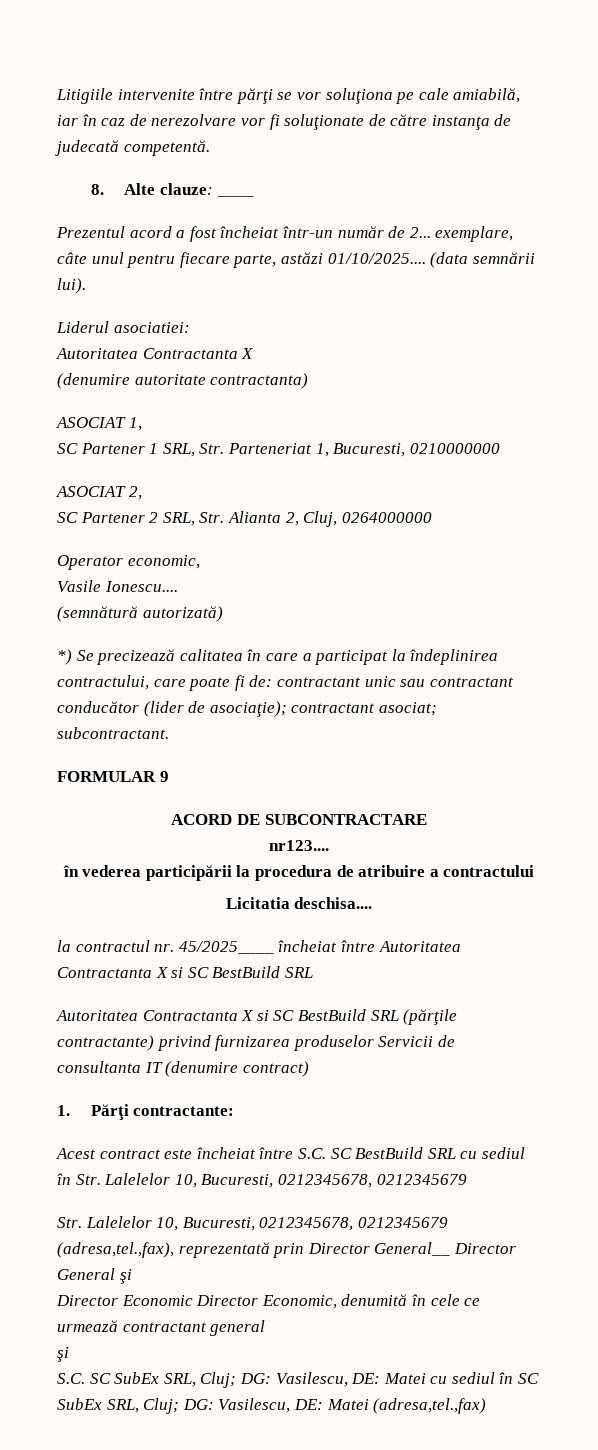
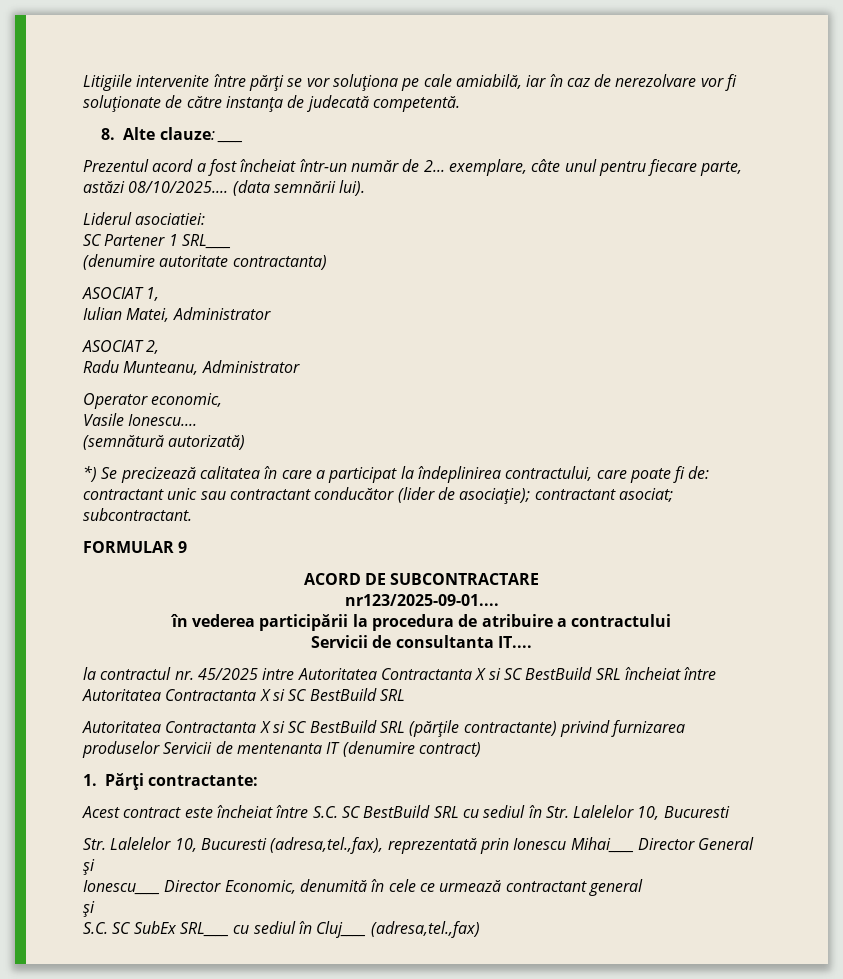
[327,253,426,264] 01/10/2025.... -> [128,181,229,193] 08/10/2025....
[56,348,254,359] Autoritatea Contractanta X -> [83,234,231,249] SC Partener 1 SRL____
[57,443,500,457] [56,486,142,500] [57,511,432,527] SC Partener 1 SRL, Str. Parteneriat 1, Bucuresti, 0210000000 // ASOCIAT 2, // SC Partener 2 SRL, Str. Alianta 2, Cluj, 0264000000 -> [83,307,271,322] [82,340,160,354] [83,360,300,375] Iulian Matei, Administrator // ASOCIAT 2, // Radu Munteanu, Administrator
[269,840,329,851] nr123.... -> [344,594,499,606] nr123/2025-09-01....
[225,897,373,909] Licitatia deschisa.... -> [311,635,532,648] Servicii de consultanta IT....
[178,941,274,954] 45/2025____ -> [197,667,621,680] 45/2025 intre Autoritatea Contractanta X si SC BestBuild SRL
[57,1061,141,1073] consultanta -> [236,743,322,754] mentenanta
[201,1174,467,1188] [57,1216,448,1231] Bucuresti, 0212345678, 0212345679 // Str. Lalelelor 10, Bucuresti, 0212345678, 0212345679 -> [663,806,730,818] [83,837,267,852] Bucuresti // Str. Lalelelor 10, Bucuresti
[307,1242,451,1256] Director General__ -> [513,837,634,853] Ionescu Mihai____
[56,1295,193,1306] Director Economic -> [83,880,160,895] Ionescu____
[163,1372,540,1388] [57,1398,369,1414] SRL, Cluj; DG: Vasilescu, DE: Matei cu sediul în SC SubEx SRL, Cluj; DG: Vasilescu, DE: Matei -> [179,921,367,938] SRL____ cu sediul în Cluj____

